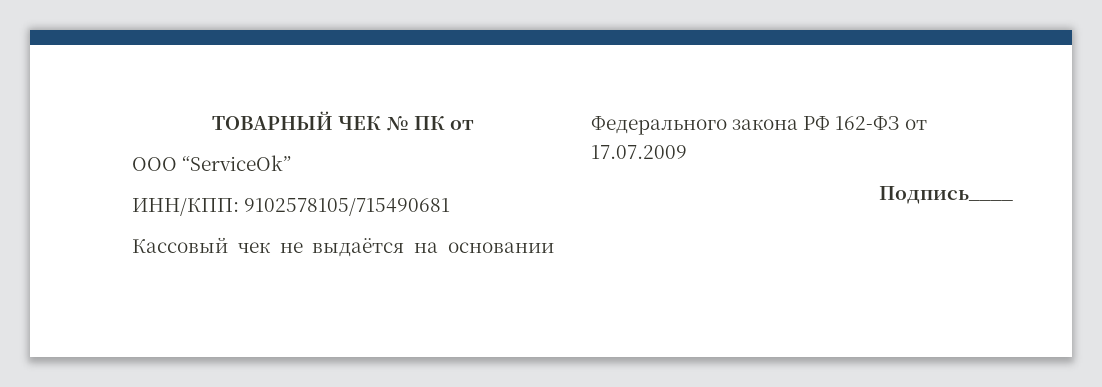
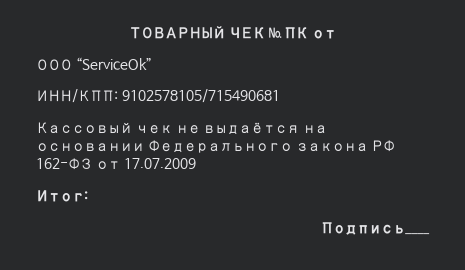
(687, 152) none -> [36,190,88,202] // Итог:

